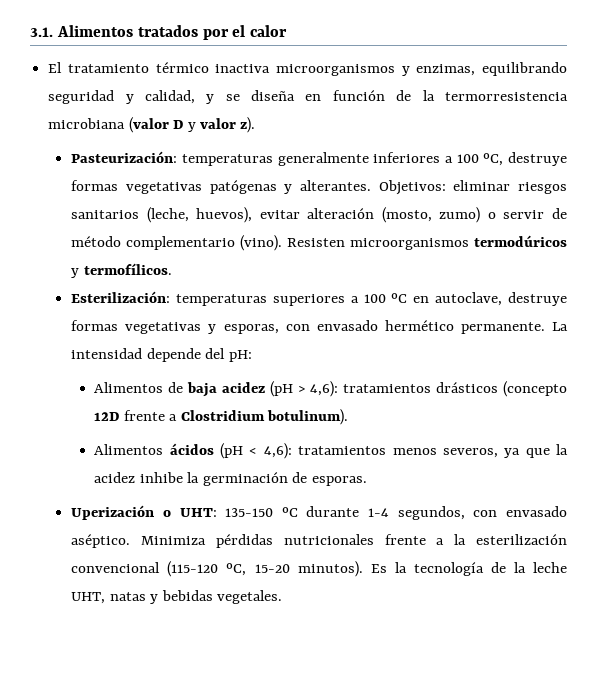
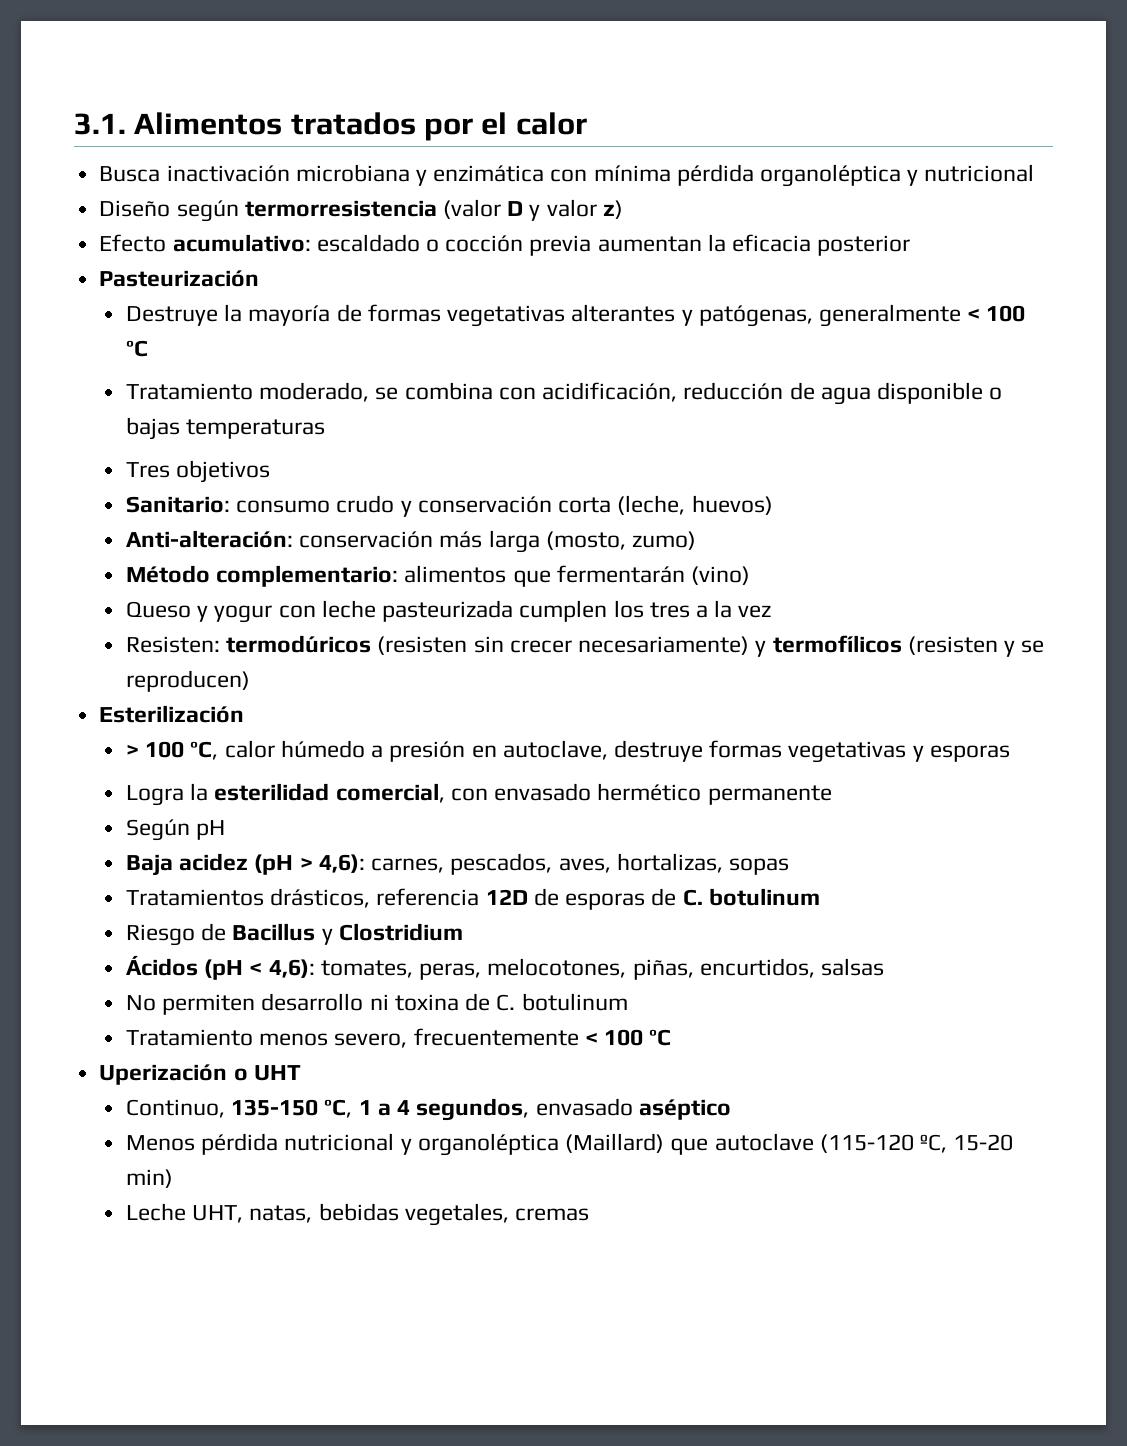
[48,62,567,76] [48,90,568,104] [48,117,256,133] [71,151,568,166] [71,180,568,195] [71,207,567,223] [71,235,567,251] [71,263,172,278] [71,291,408,306] El tratamiento térmico inactiva microorganismos y enzimas, equilibrando seguridad y calidad, y se diseña en función de la termorresistencia microbiana (valor D y valor z). // Pasteurización: temperaturas generalmente inferiores a 100 ºC, destruye formas vegetativas patógenas y alterantes. Objetivos: eliminar riesgos sanitarios (leche, huevos), evitar alteración (mosto, zumo) o servir de método complementario (vino). Resisten microorganismos termodúricos y termofílicos. // Esterilización: temperaturas superiores a 100 ºC -> [99,164,1035,187] [99,199,623,222] [99,234,911,256] [99,270,260,287] [126,304,1026,327] [126,340,149,357] [126,382,1003,405] [126,417,326,440] [126,460,271,483] [126,495,773,517] [126,530,697,553] [126,565,751,587] [126,600,772,623] [126,635,1045,657] [126,670,251,692] [99,705,245,723] [126,740,466,762] Busca inactivación microbiana y enzimática con mínima pérdida organoléptica y nutricional // Diseño según termorresistencia (valor D y valor z) // Efecto acumulativo: escaldado o cocción previa aumentan la eficacia posterior // Pasteurización // Destruye la mayoría de formas vegetativas alterantes y patógenas, generalmente < 100 ºC // Tratamiento moderado, se combina con acidificación, reducción de agua disponible o bajas temperaturas // Tres objetivos // Sanitario: consumo crudo y conservación corta (leche, huevos) // Anti-alteración: conservación más larga (mosto, zumo) // Método complementario: alimentos que fermentarán (vino) // Queso y yogur con leche pasteurizada cumplen los tres a la vez // Resisten: termodúricos (resisten sin crecer necesariamente) y termofílicos (resisten y se reproducen) // Esterilización // > 100 ºC, calor húmedo a presión
[223,320,569,334] [71,348,252,362] [94,381,567,397] [94,409,349,425] [94,443,568,459] [94,472,367,486] [71,505,567,520] [71,534,567,548] [71,561,568,577] [71,590,283,604] esporas, con envasado hermético permanente. La intensidad depende del pH: // Alimentos de baja acidez (pH > 4,6): tratamientos drásticos (concepto 12D frente a Clostridium botulinum). // Alimentos ácidos (pH < 4,6): tratamientos menos severos, ya que la acidez inhibe la germinación de esporas. // Uperización o UHT: 135-150 ºC durante 1-4 segundos, con envasado aséptico. Minimiza pérdidas nutricionales frente a la esterilización convencional (115-120 ºC, 15-20 minutos). Es la tecnología de la leche UHT, natas y bebidas vegetales. -> [929,745,1010,762] [126,783,832,806] [126,819,226,841] [126,853,789,876] [126,888,820,910] [126,923,463,946] [126,955,884,980] [126,993,628,1015] [126,1028,672,1048] [99,1064,301,1085] [126,1098,731,1121] [126,1133,1014,1156] [126,1169,174,1188] [126,1203,590,1226] esporas // Logra la esterilidad comercial, con envasado hermético permanente // Según pH // Baja acidez (pH > 4,6): carnes, pescados, aves, hortalizas, sopas // Tratamientos drásticos, referencia 12D de esporas de C. botulinum // Riesgo de Bacillus y Clostridium // Ácidos (pH < 4,6): tomates, peras, melocotones, piñas, encurtidos, salsas // No permiten desarrollo ni toxina de C. botulinum // Tratamiento menos severo, frecuentemente < 100 ºC // Uperización o UHT // Continuo, 135-150 ºC, 1 a 4 segundos, envasado aséptico // Menos pérdida nutricional y organoléptica (Maillard) que autoclave (115-120 ºC, 15-20 min) // Leche UHT, natas, bebidas vegetales, cremas

